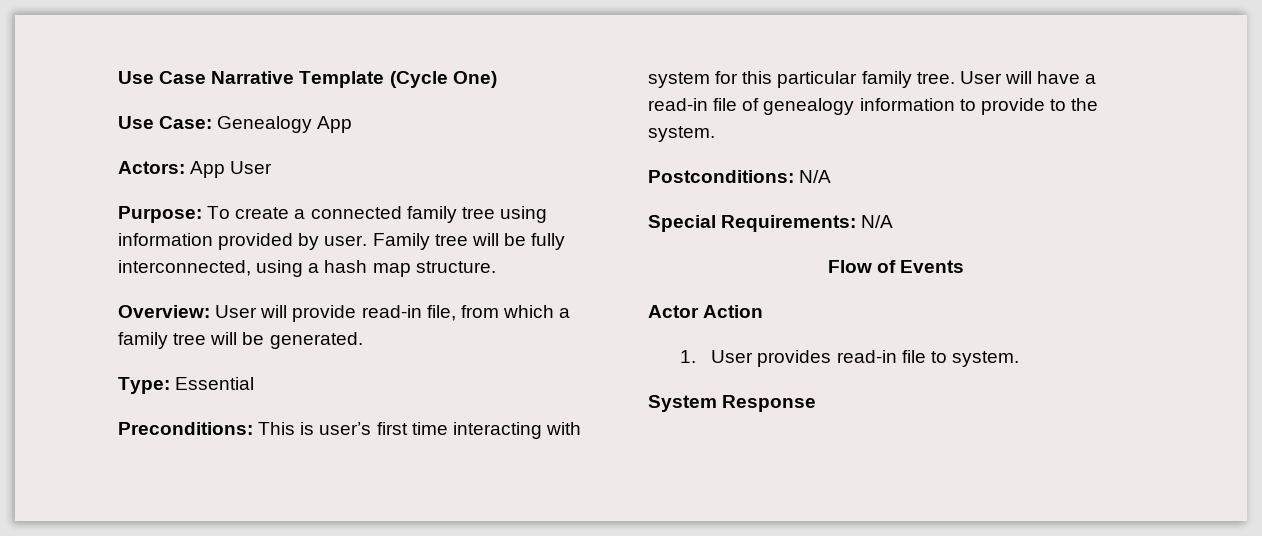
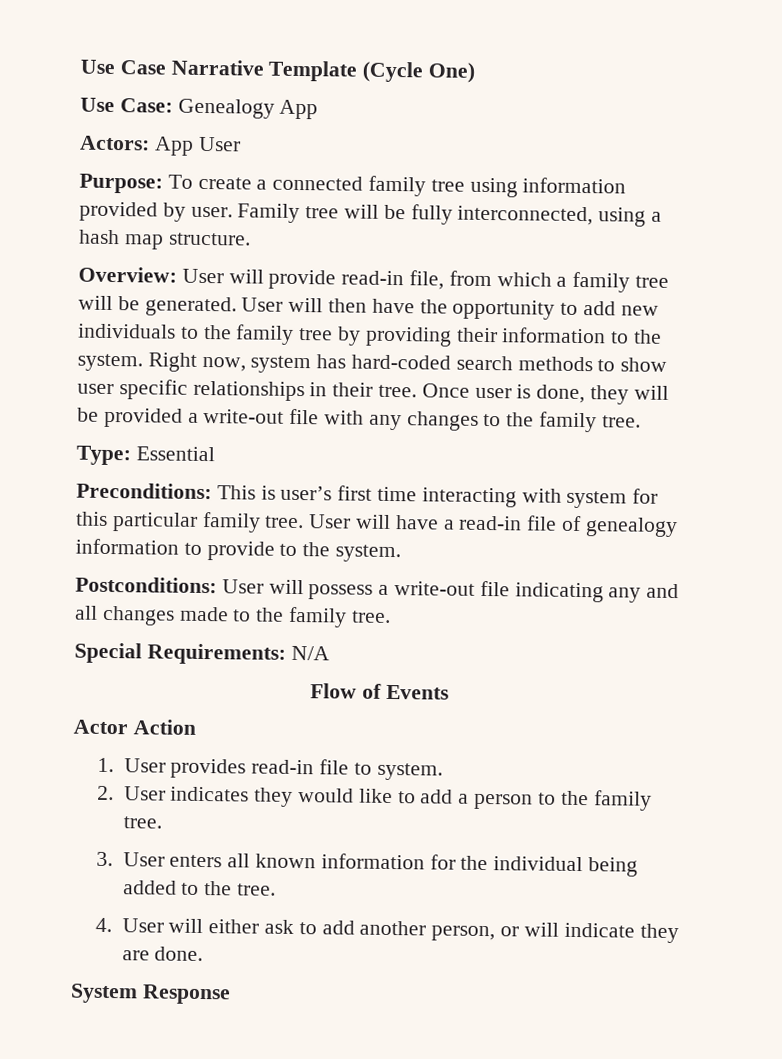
(363, 340) none -> [241,297,659,320] [78,323,663,347] [77,352,668,374] [77,379,669,405] [77,407,641,433] User will then have the opportunity to add new individuals to the family tree by providing their information to the system. Right now, system has hard-coded search methods to show user specific relationships in their tree. Once user is done, they will be provided a write-out file with any changes to the family tree.
[799,170,832,183] N/A -> [221,579,680,603] [75,605,391,628] User will possess a write-out file indicating any and all changes made to the family tree.
(1019, 359) none -> [96,785,652,811] [122,816,162,829] [95,851,639,877] [122,880,277,896] [94,917,679,944] [121,946,204,962] // 2. User indicates they would like to add a person to the family tree. // 3. User enters all known information for the individual being added to the tree. // 4. User will either ask to add another person, or will indicate they are done.

